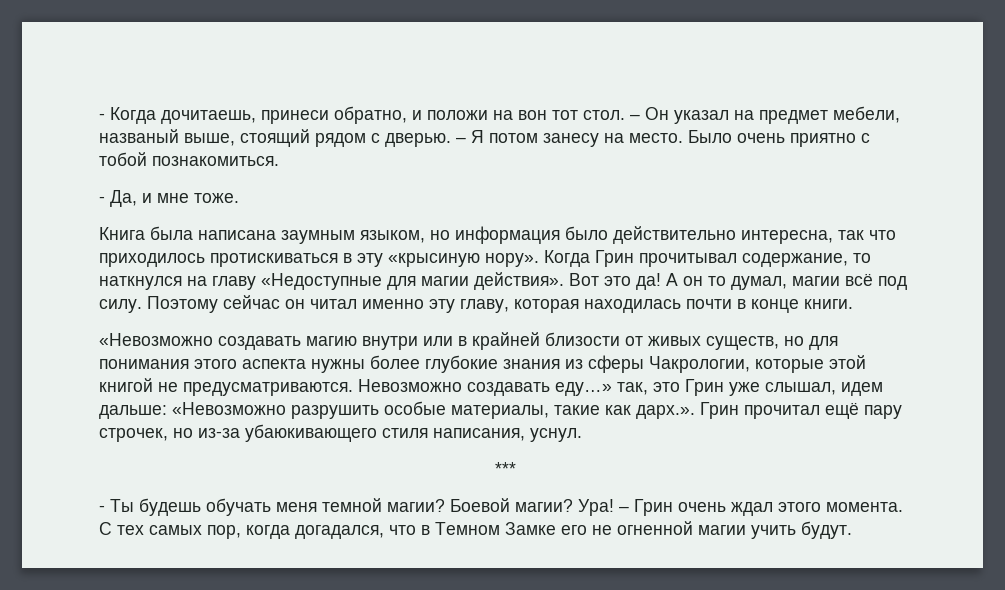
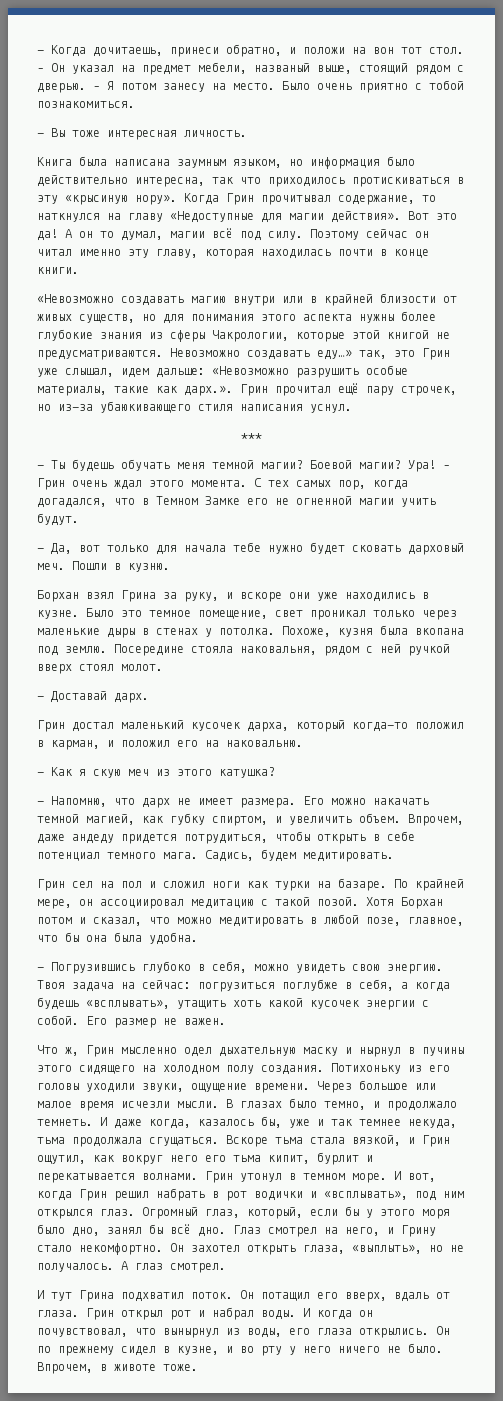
[110,190,239,207] Да, и мне тоже. -> [51,128,247,140] Вы тоже интересная личность.
[433,428,525,441] написания, -> [240,404,303,411] написания
(852, 530) none -> [37,542,464,555] [37,561,170,572] [37,590,429,602] [37,608,457,620] [37,625,464,638] [37,644,450,656] [37,664,163,674] [37,691,149,703] [37,720,464,732] [37,740,303,750] [37,767,275,778] [37,796,429,808] [37,813,464,826] [37,831,415,844] [37,849,394,862] [37,878,464,891] [37,897,443,909] [37,914,464,927] [37,932,198,945] [37,961,443,974] [37,979,450,992] [37,997,429,1010] [37,1015,226,1028] [37,1045,464,1057] [37,1063,450,1075] [37,1080,436,1093] [37,1098,457,1111] [37,1116,457,1129] [37,1135,450,1147] [37,1152,373,1165] [37,1171,436,1183] [37,1188,464,1201] [37,1206,450,1219] [37,1224,436,1237] [37,1243,464,1255] [37,1261,226,1273] [37,1290,450,1302] [37,1307,373,1320] [37,1326,450,1338] [37,1343,443,1356] [37,1362,198,1374] // - Да, вот только для начала тебе нужно будет сковать дарховый меч. Пошли в кузню. // Борхан взял Грина за руку, и вскоре они уже находились в кузне. Было это темное помещение, свет проникал только через маленькие дыры в стенах у потолка. Похоже, кузня была вкопана под землю. Посередине стояла наковальня, рядом с ней ручкой вверх стоял молот. // - Доставай дарх. // Грин достал маленький кусочек дарха, который когда-то положил в карман, и положил его на наковальню. // - Как я скую меч из этого катушка? // - Напомню, что дарх не имеет размера. Его можно накачать темной магией, как губку спиртом, и увеличить объем. Впрочем, даже андеду придется потрудиться, чтобы открыть в себе потенциал темного мага. Садись, будем медитировать. // Грин сел на пол и сложил ноги как турки на базаре. По крайней мере, он ассоциировал медитацию с такой позой. Хотя Борхан потом и сказал, что можно медитировать в любой позе, главное, что бы она была удобна. // - Погрузившись глубоко в себя, можно увидеть свою энергию. Твоя задача на сейчас: погрузиться поглубже в себя, а когда будешь «всплывать», утащить хоть какой кусочек энергии с собой. Его размер не важен. // Что ж, Грин мысленно одел дыхательную маску и нырнул в пучины этого сидящего на холодном полу создания. Потихоньку из его головы уходили звуки, ощущение времени. Через большое или малое время исчезли мысли. В глазах было темно, и продолжало темнеть. И даже когда, казалось бы, уже и так темнее некуда, тьма продолжала сгущаться. Вскоре тьма стала вязкой, и Грин ощутил, как вокруг него его тьма кипит, бурлит и перекатывается волнами. Грин утонул в темном море. И вот, когда Грин решил набрать в рот водички и «всплывать», под ним открылся глаз. Огромный глаз, который, если бы у этого моря было дно, занял бы всё дно. Глаз смотрел на него, и Грину стало некомфортно. Он захотел открыть глаза, «выплыть», но не получалось. А глаз смотрел. // И тут Грина подхватил поток. Он потащил его вверх, вдаль от глаза. Грин открыл рот и набрал воды. И когда он почувствовал, что вынырнул из воды, его глаза открылись. Он по прежнему сидел в кузне, и во рту у него ничего не было. Впрочем, в животе тоже.

